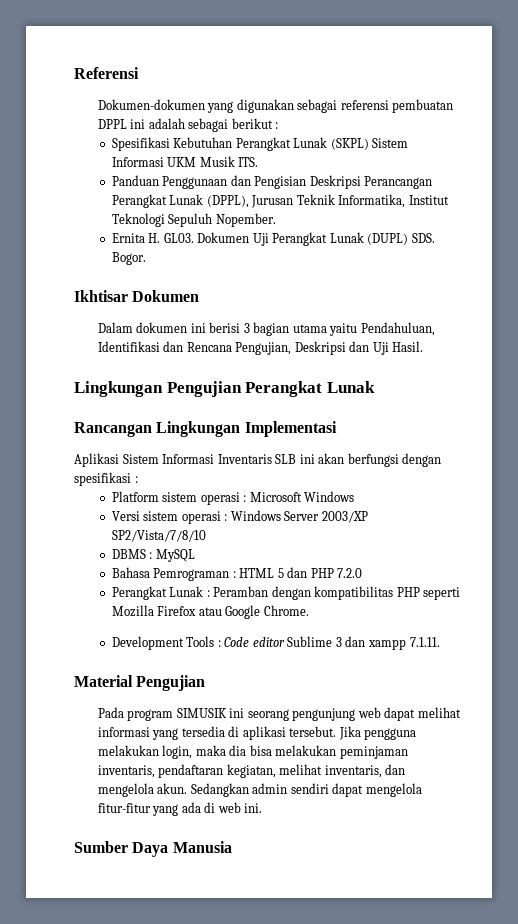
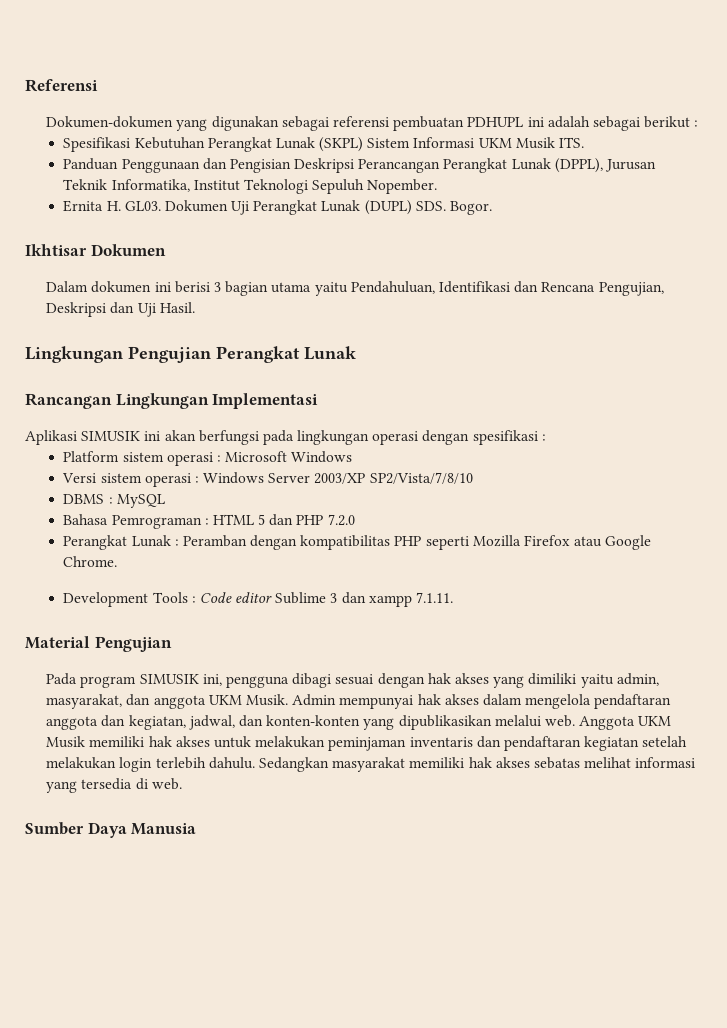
[97,119,127,129] DPPL -> [467,117,524,127] PDHUPL
[122,453,399,467] Sistem Informasi Inventaris SLB ini akan berfungsi -> [81,430,419,445] SIMUSIK ini akan berfungsi pada lingkungan operasi
[229,707,416,721] ini seorang pengunjung web dapat -> [202,673,659,688] [46,694,672,709] [46,715,672,730] [46,736,688,751] [46,757,580,772] ini, pengguna dibagi sesuai dengan hak akses yang dimiliki yaitu admin, masyarakat, dan anggota UKM Musik. Admin mempunyai hak akses dalam mengelola pendaftaran anggota dan kegiatan, jadwal, dan konten-konten yang dipublikasikan melalui web. Anggota UKM Musik memiliki hak akses untuk melakukan peminjaman inventaris dan pendaftaran kegiatan setelah melakukan login terlebih dahulu. Sedangkan masyarakat memiliki hak akses sebatas
[242,726,417,740] [97,745,408,759] [97,764,406,778] [97,783,422,797] [97,802,263,816] aplikasi tersebut. Jika pengguna melakukan login, maka dia bisa melakukan peminjaman inventaris, pendaftaran kegiatan, melihat inventaris, dan mengelola akun. Sedangkan admin sendiri dapat mengelola fitur-fitur yang ada di web ini. -> [151,778,182,790] web.

